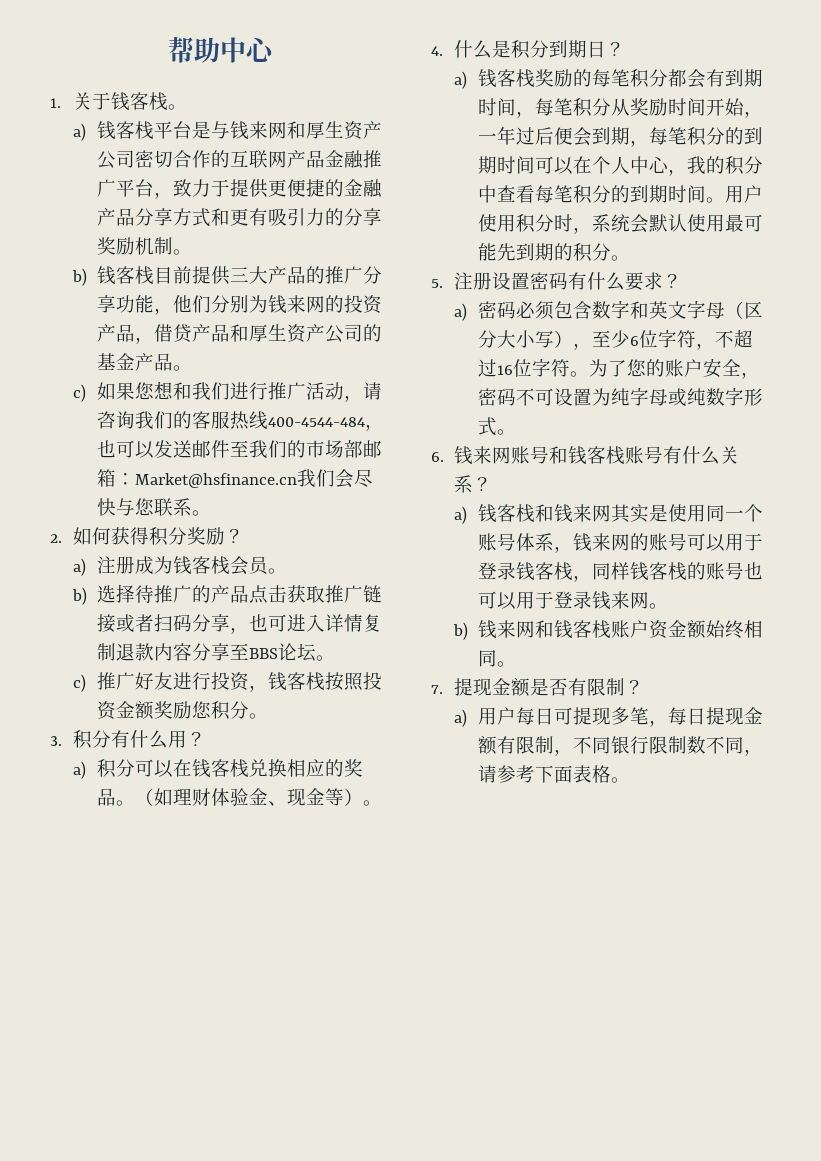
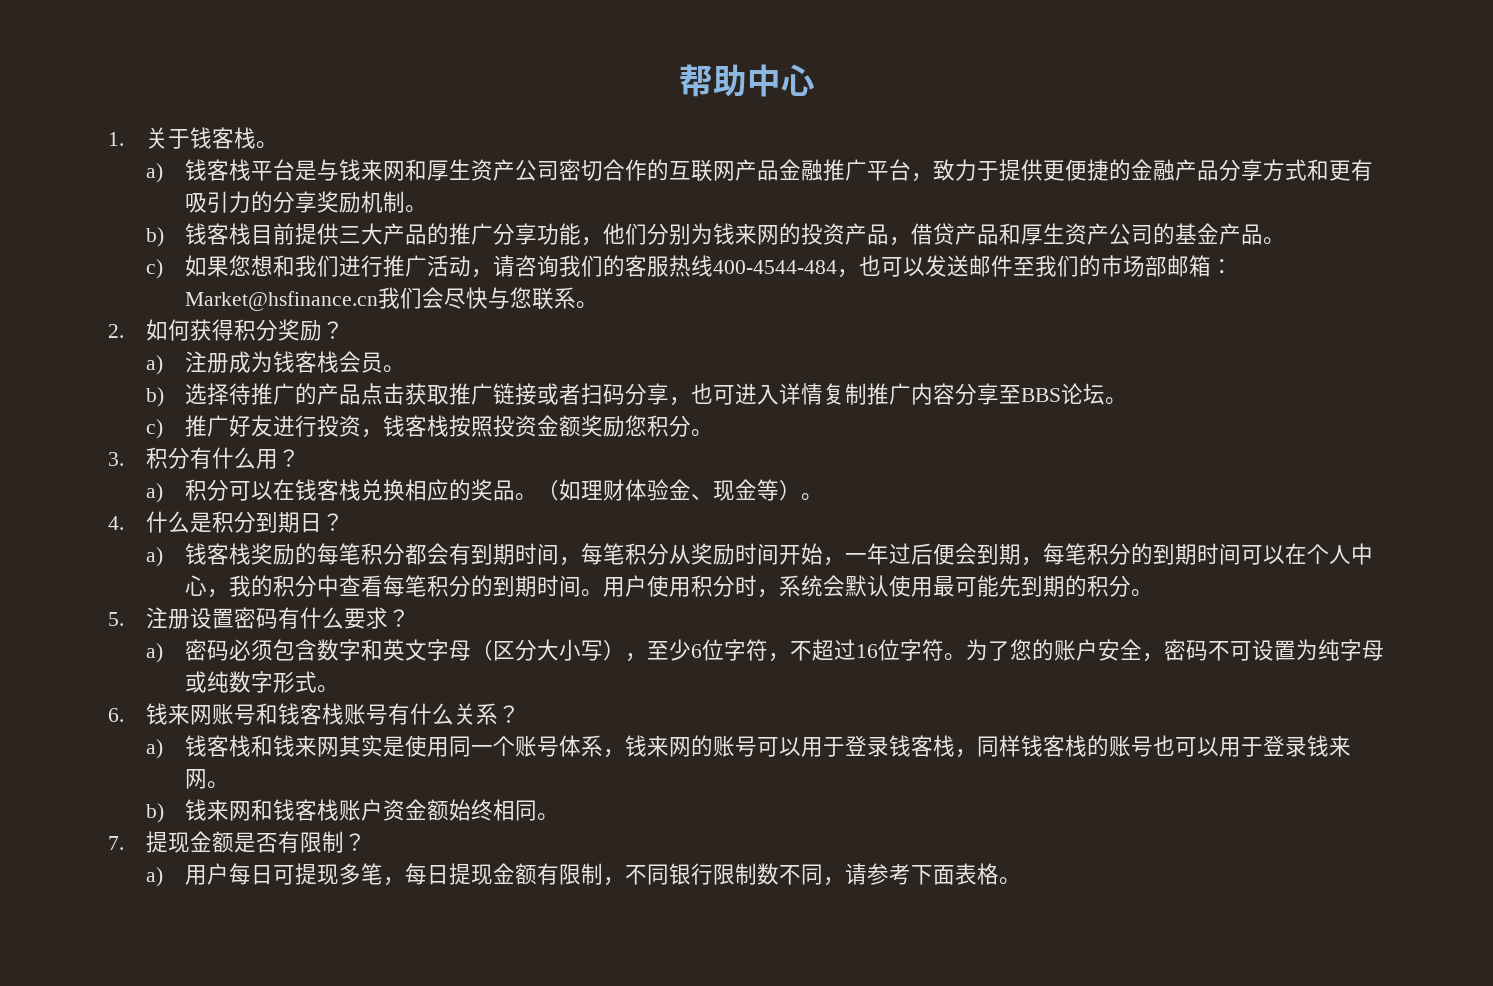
[115,643,154,661] 退款 -> [866,383,911,405] 推广

